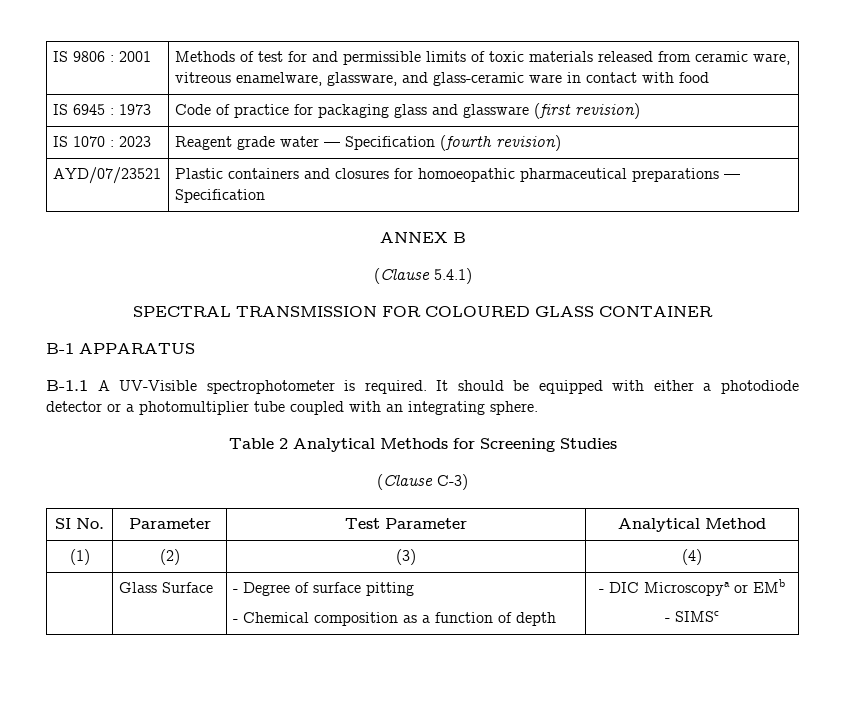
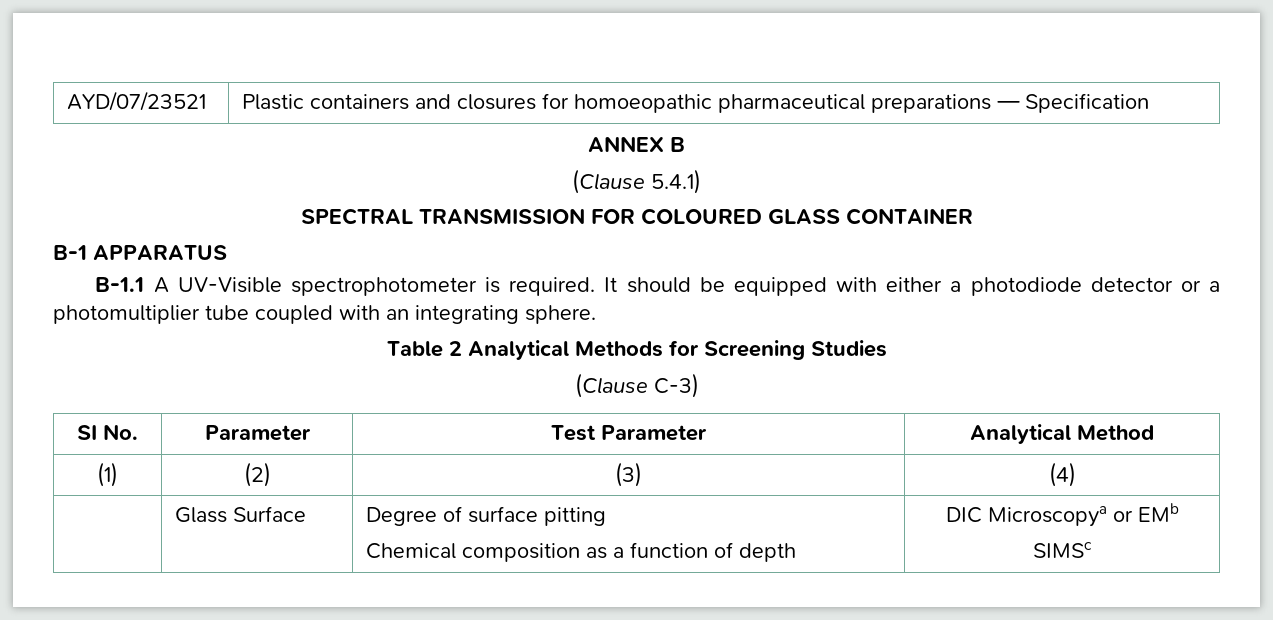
[52,51,151,62] [174,51,790,65] [174,72,709,86] [52,104,151,115] [174,103,640,119] [52,136,151,147] [174,135,561,151] IS 9806 : 2001 | Methods of test for and permissible limits of toxic materials released from ceramic ware, vitreous enamelware, glassware, and glass-ceramic ware in contact with food // IS 6945 : 1973 | Code of practice for packaging glass and glassware (first revision) // IS 1070 : 2023 | Reagent grade water — Specification (fourth revision) // -> (67, 101) none
[232,589,238,593] - -> (307, 514) none
[232,619,238,623] - -> (607, 516) none
[599,589,604,593] - -> (797, 552) none
[665,618,670,622] - -> (1179, 512) none

